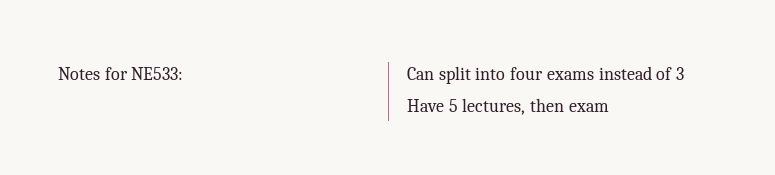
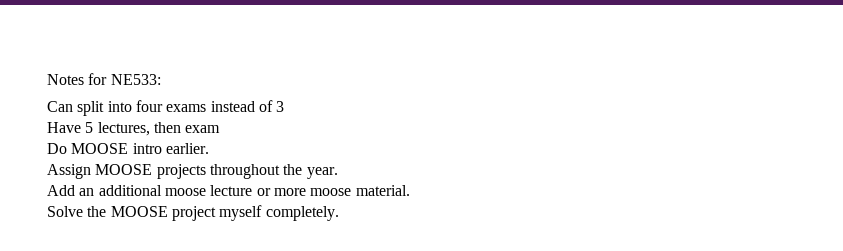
(609, 107) none -> [47,143,209,154] [47,164,338,179] [47,185,410,196] [47,205,339,221] // Do MOOSE intro earlier. // Assign MOOSE projects throughout the year. // Add an additional moose lecture or more moose material. // Solve the MOOSE project myself completely.

